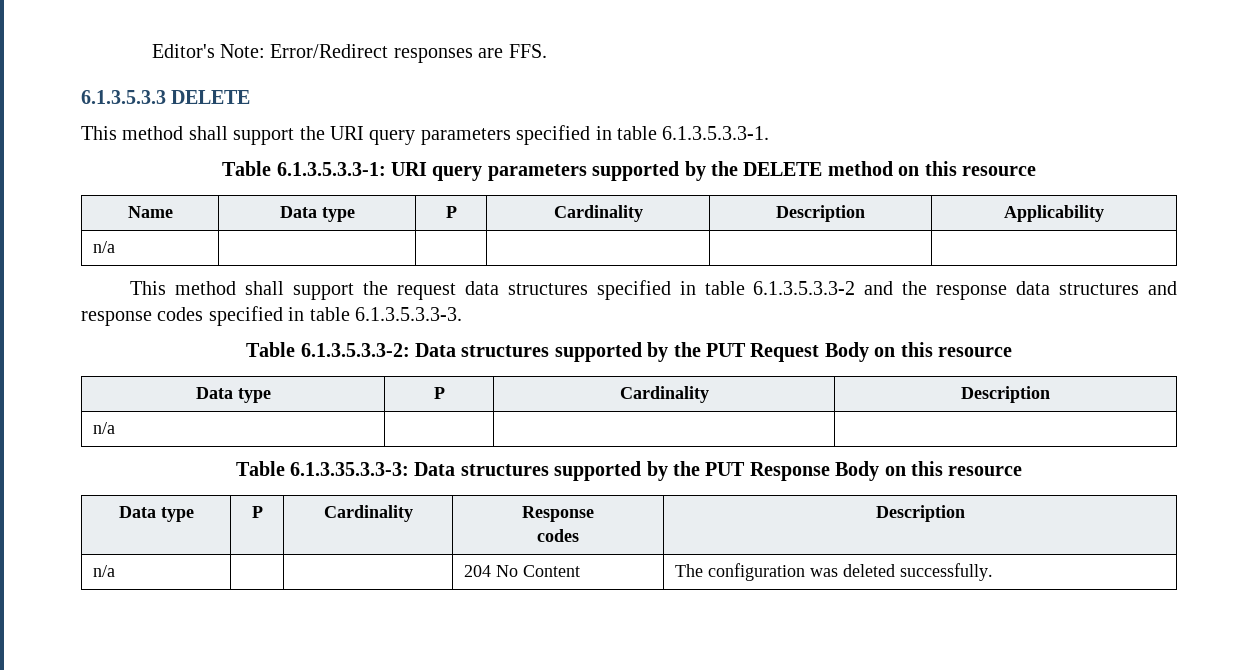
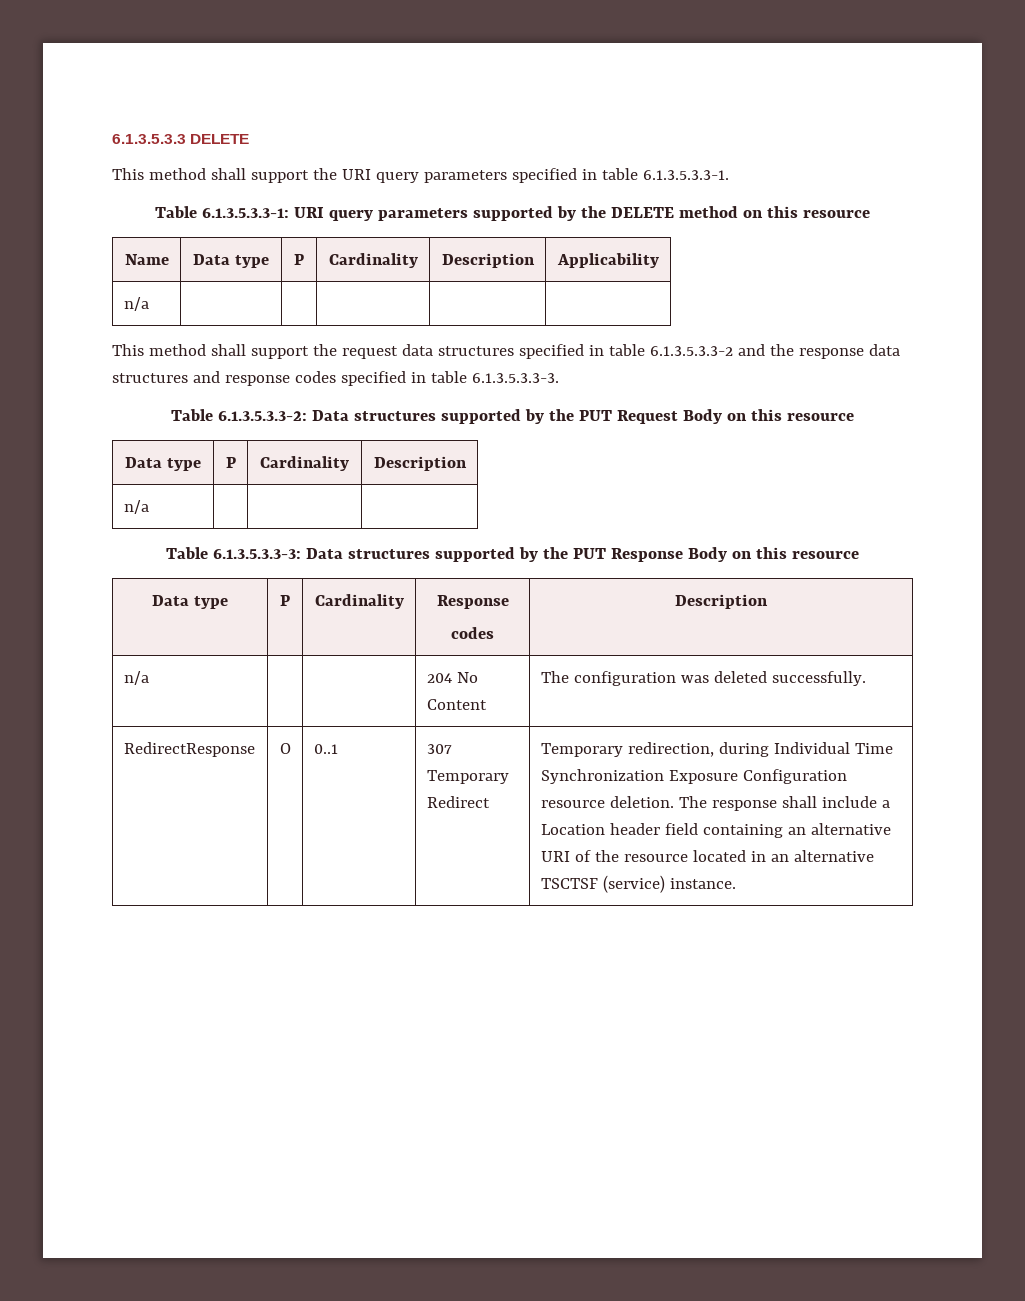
[151,44,547,63] Editor's Note: Error/Redirect responses are FFS. // -> (112, 139) none
[290,462,409,476] 6.1.3.35.3.3-3: -> [213,549,302,559] 6.1.3.5.3.3-3:
(994, 572) none -> [123,742,255,757] [279,743,291,754] [313,744,338,754] [426,744,452,754] [426,770,509,784] [426,796,490,808] [540,742,893,757] [540,769,847,784] [540,796,890,811] [540,823,891,838] [540,850,874,862] [540,875,736,893] // RedirectResponse | O | 0..1 | 307 Temporary Redirect | Temporary redirection, during Individual Time Synchronization Exposure Configuration resource deletion. The response shall include a Location header field containing an alternative URI of the resource located in an alternative TSCTSF (service) instance.

